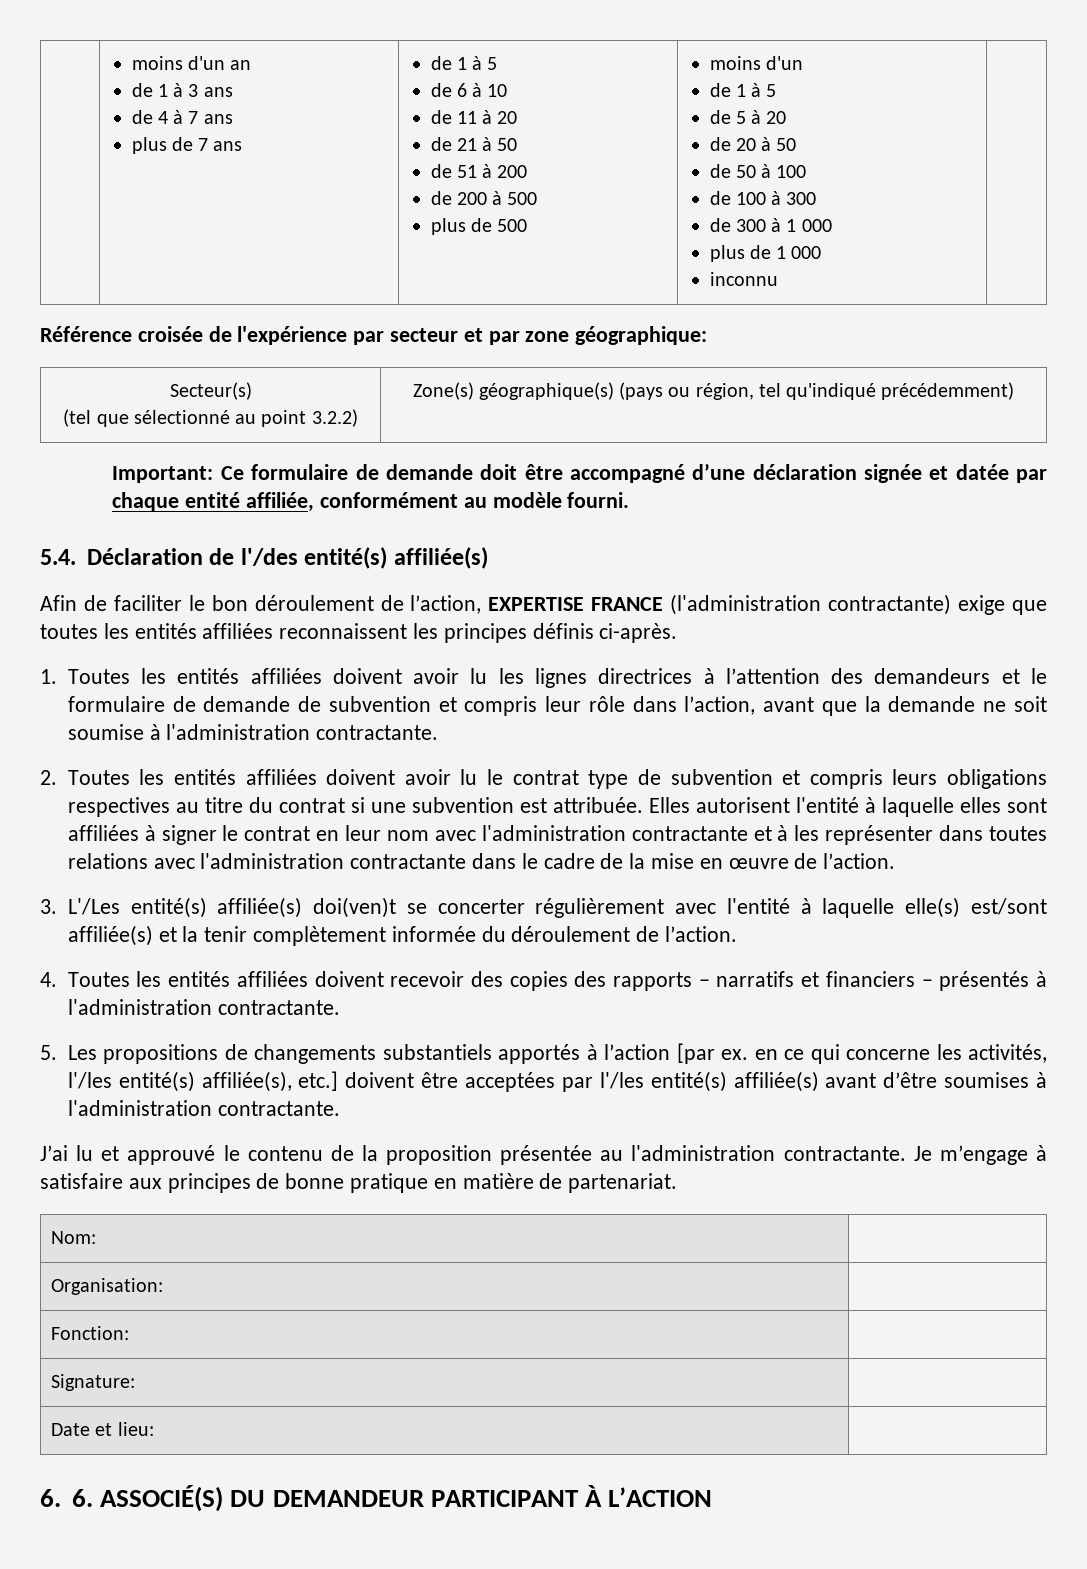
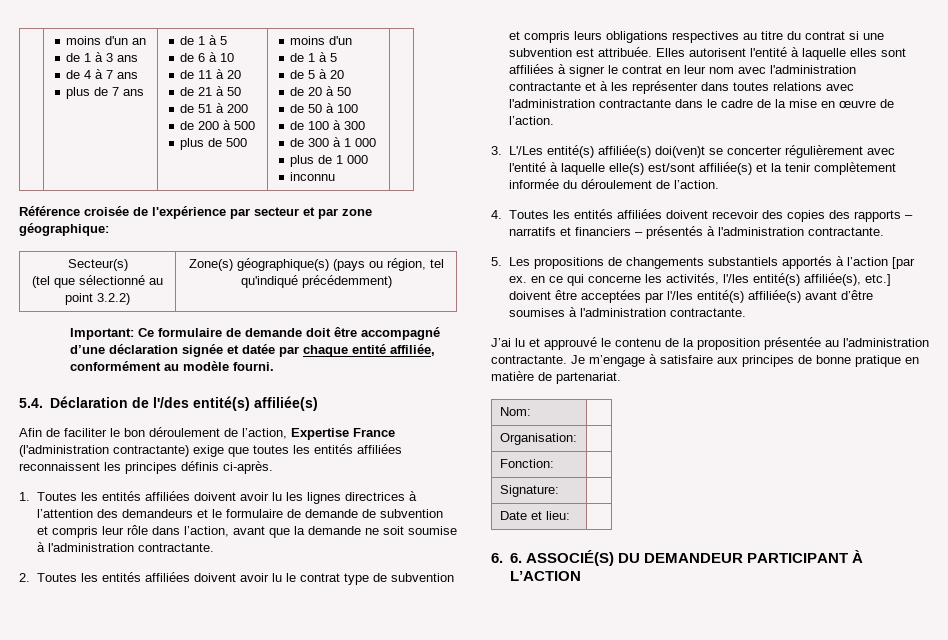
[488,597,664,611] EXPERTISE FRANCE -> [291,428,395,440] Expertise France

